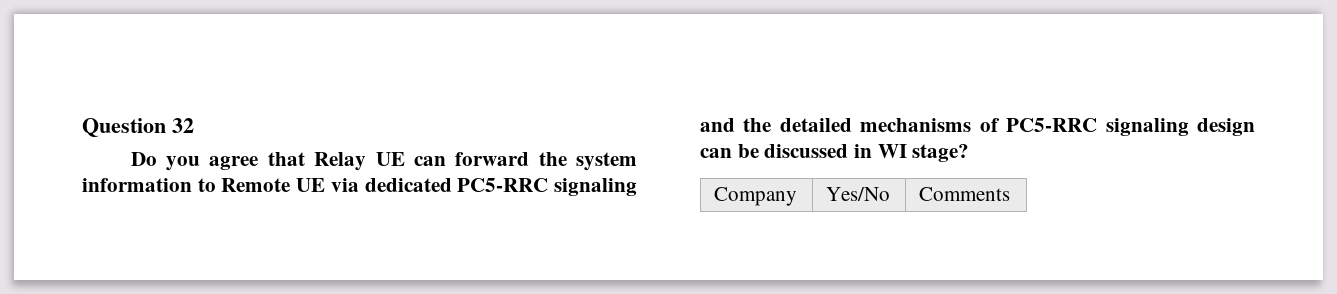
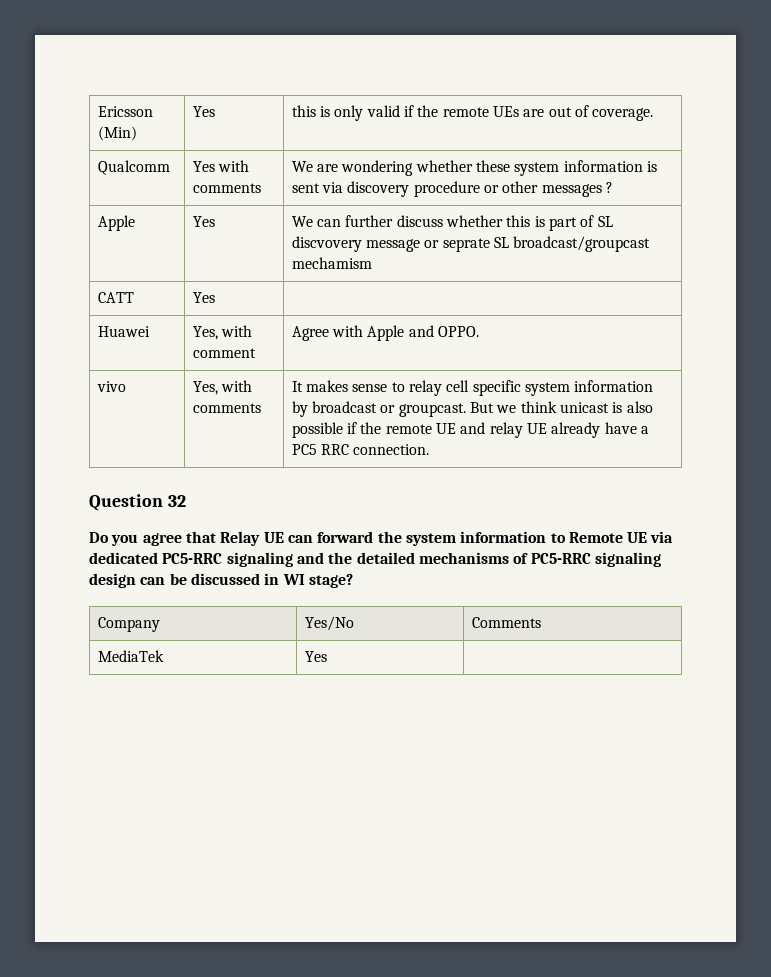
(82, 127) none -> [97,106,153,117] [97,126,137,141] [192,106,215,117] [291,105,654,121] [97,160,170,175] [192,160,250,172] [192,183,261,193] [291,160,658,176] [291,181,614,197] [97,215,135,231] [192,216,215,227] [291,215,613,231] [291,236,651,252] [291,257,372,269] [97,292,134,303] [192,292,215,303] [97,326,150,337] [192,325,253,340] [192,348,256,358] [291,325,480,341] [96,381,126,392] [192,380,253,395] [192,403,261,413] [291,380,654,396] [291,401,653,417] [291,422,650,438] [291,444,430,455] Ericsson (Min) | Yes | this is only valid if the remote UEs are out of coverage. // Qualcomm | Yes with comments | We are wondering whether these system information is sent via discovery procedure or other messages ? // Apple | Yes | We can further discuss whether this is part of SL discvovery message or seprate SL broadcast/groupcast mechamism // CATT | Yes | // Huawei | Yes, with comment | Agree with Apple and OPPO. // vivo | Yes, with comments | It makes sense to relay cell specific system information by broadcast or groupcast. But we think unicast is also possible if the remote UE and relay UE already have a PC5 RRC connection. //
(1011, 194) none -> [97,650,164,662] [304,651,327,662] // MediaTek | Yes |

